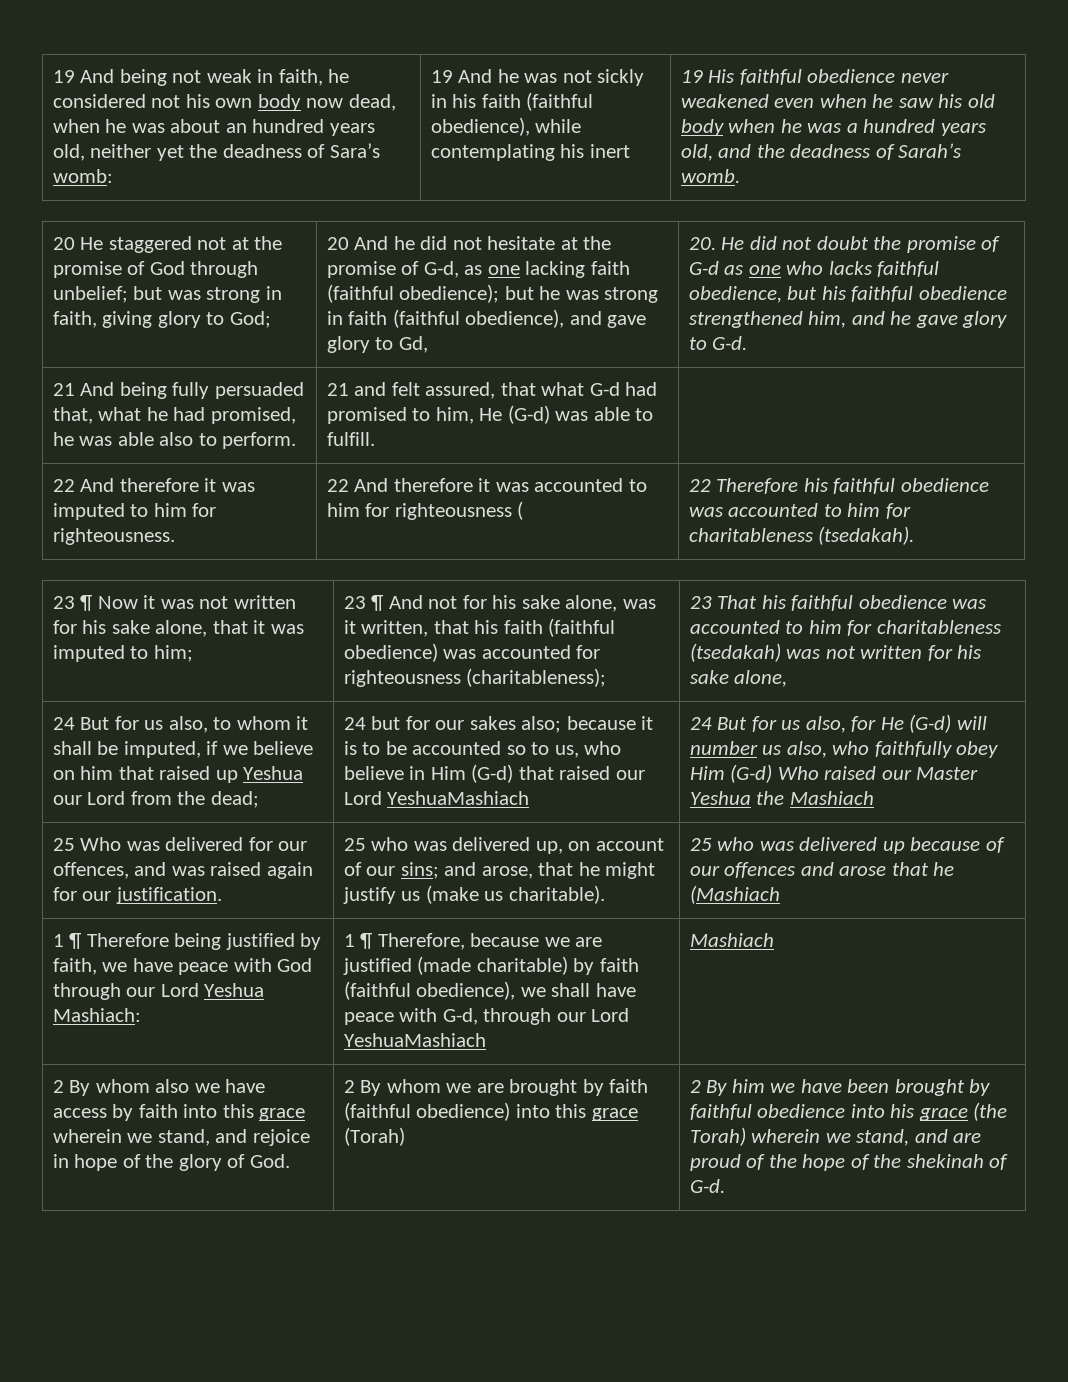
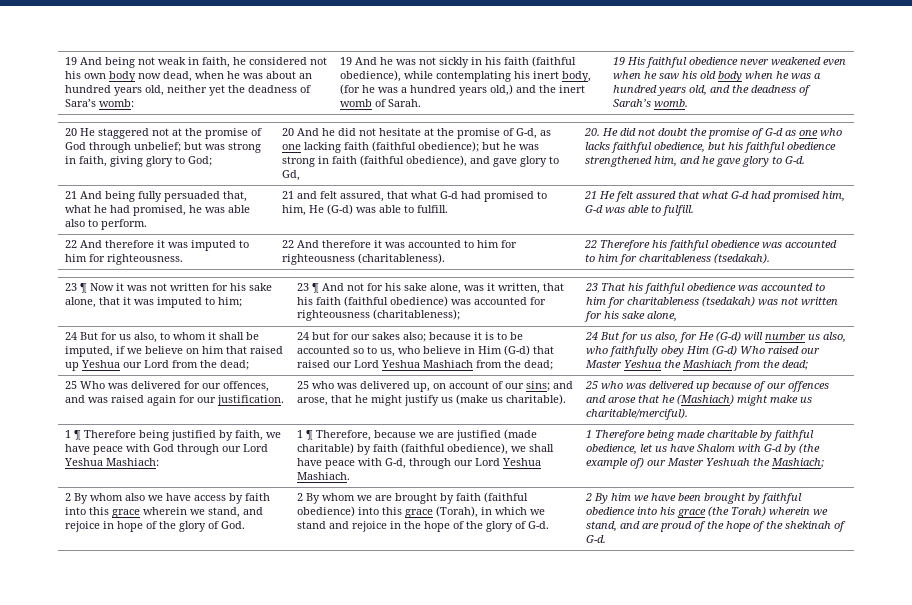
(630, 151) none -> [561,71,591,82] [339,84,585,96] [339,99,421,107] body, (for he was a hundred years old,) and the inert womb of Sarah.
(375, 439) none -> [583,191,845,202] [584,205,694,216] 21 He felt assured that what G-d had promised him, G-d was able to fulfill.
[517,501,524,520] ( -> [357,253,445,264] (charitableness).
[387,791,530,805] YeshuaMashiach -> [380,360,553,370] Yeshua Mashiach from the dead;
(874, 798) none -> [732,360,808,371] from the dead;
[689,885,780,904] (Mashiach -> [676,394,812,406] [585,408,688,420] (Mashiach) might make us charitable/merciful).
[343,1033,486,1047] [689,933,774,947] YeshuaMashiach | Mashiach -> [501,458,541,466] [296,472,350,480] [585,430,814,441] [585,443,820,455] [585,457,824,469] Yeshua Mashiach. | 1 Therefore being made charitable by faithful obedience, let us have Shalom with G-d by (the example of) our Master Yeshuah the Mashiach;
[343,1127,405,1146] (Torah) -> [435,506,545,518] [296,521,549,532] (Torah), in which we stand and rejoice in the hope of the glory of G-d.

